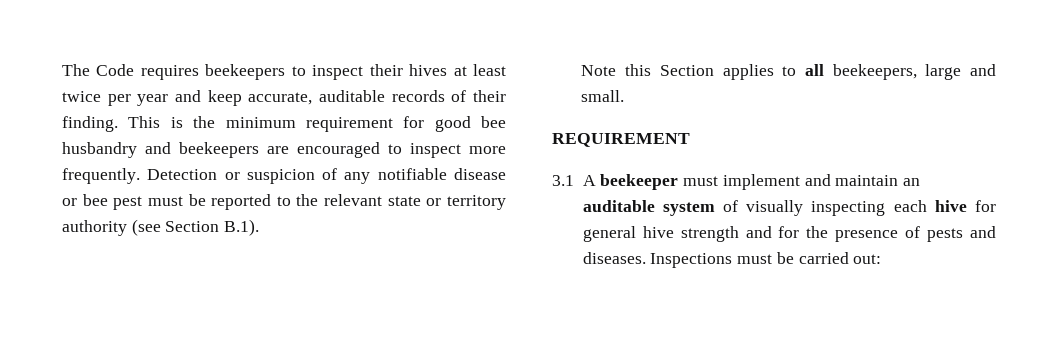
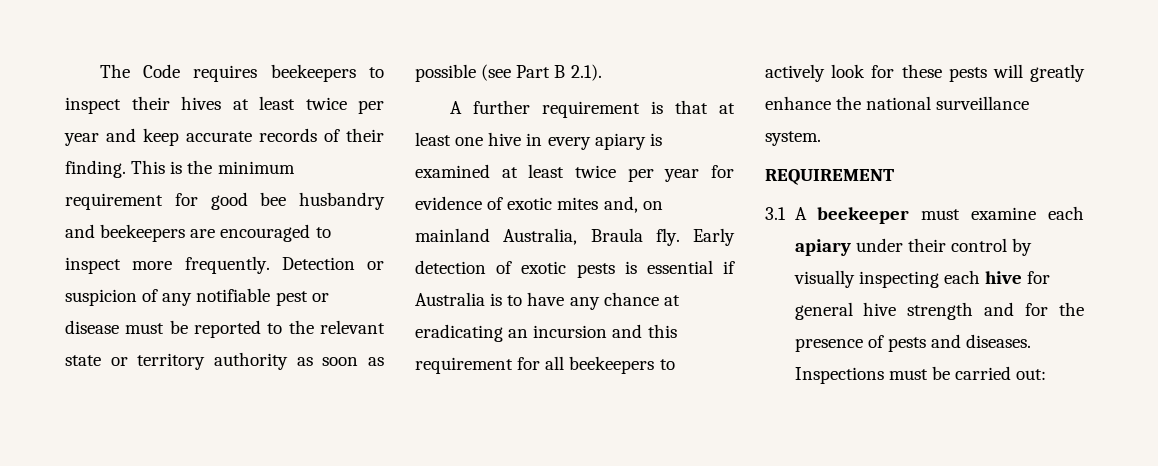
[248,90,385,105] accurate, auditable -> [186,131,252,142] accurate
[453,168,506,180] [62,194,143,210] disease or bee pest -> [275,291,329,306] [65,320,119,334] pest or disease
[131,219,260,236] [581,64,997,80] [581,90,625,102] (see Section B.1). // Note this Section applies to all beekeepers, large and small. -> [296,357,385,366] [415,64,602,82] [449,100,735,118] [415,132,662,150] [415,164,734,182] [415,196,663,213] [415,228,735,246] [415,260,735,278] [415,292,680,310] [415,324,677,342] [415,356,675,374] [765,64,1085,82] [765,96,1030,110] [765,131,821,146] as soon as possible (see Part B 2.1). // A further requirement is that at least one hive in every apiary is examined at least twice per year for evidence of exotic mites and, on mainland Australia, Braula fly. Early detection of exotic pests is essential if Australia is to have any chance at eradicating an incursion and this requirement for all beekeepers to actively look for these pests will greatly enhance the national surveillance system.
[722,174,921,190] [582,200,739,216] implement and maintain an auditable system of -> [971,206,1084,220] [794,238,1033,256] examine each apiary under their control by

